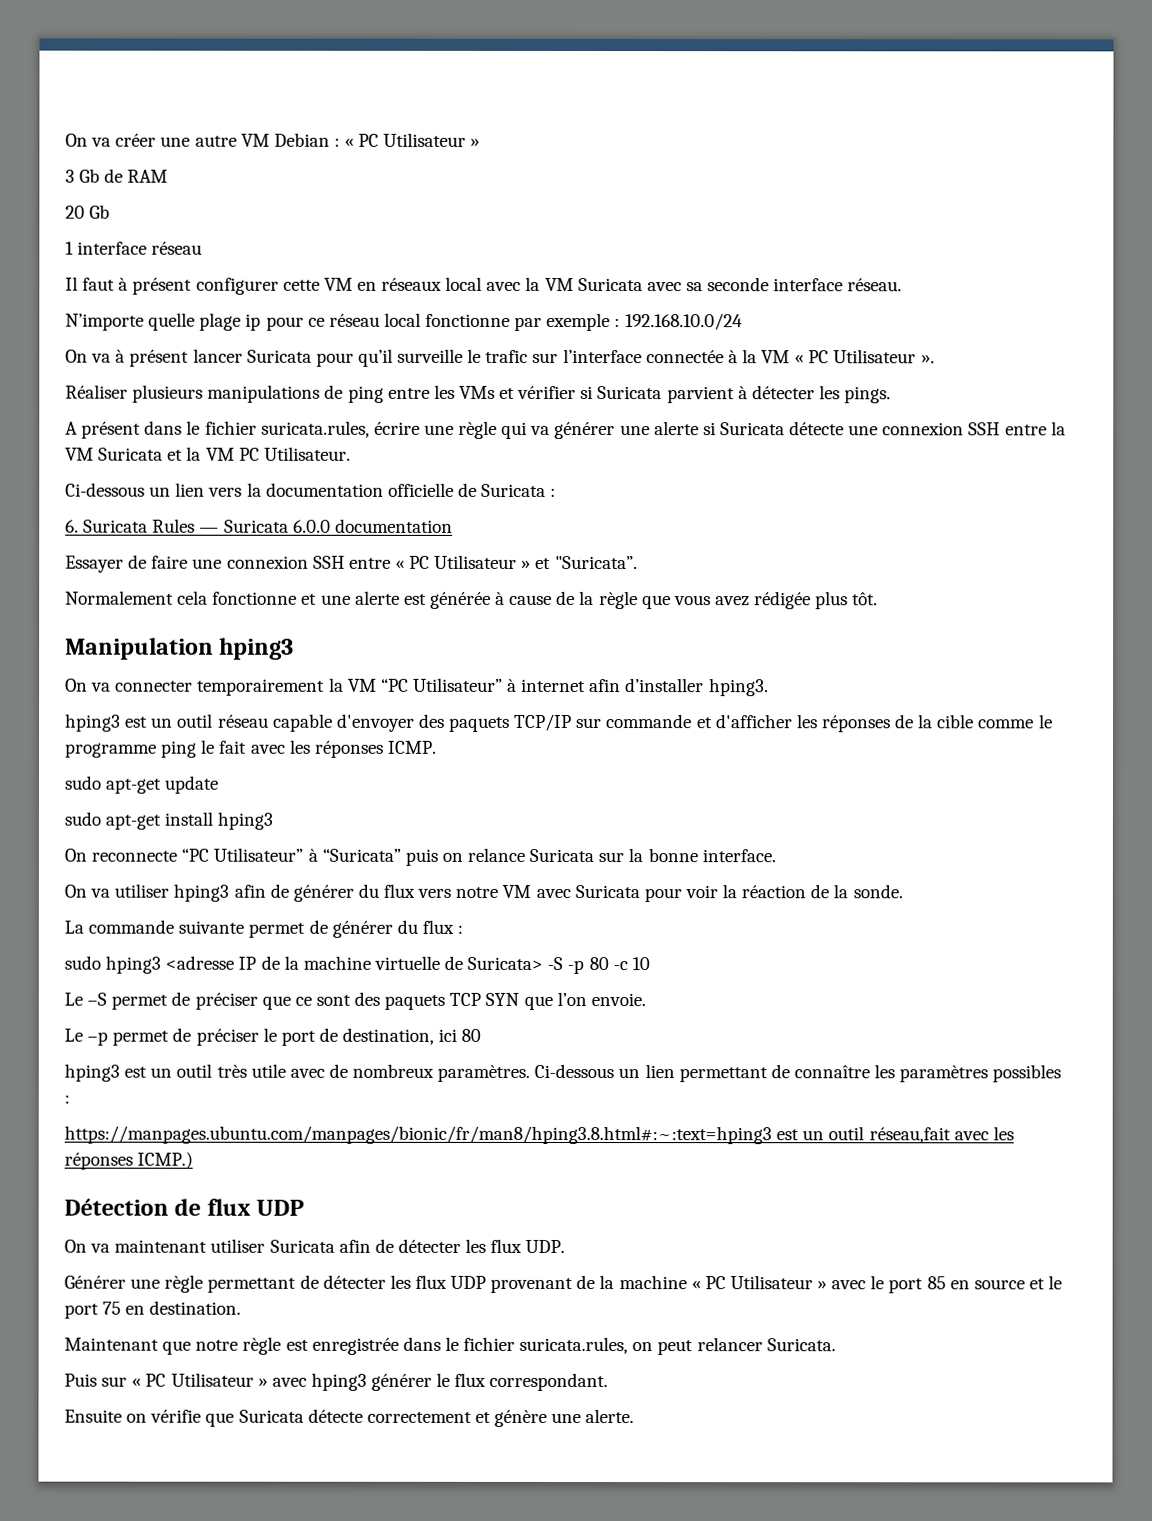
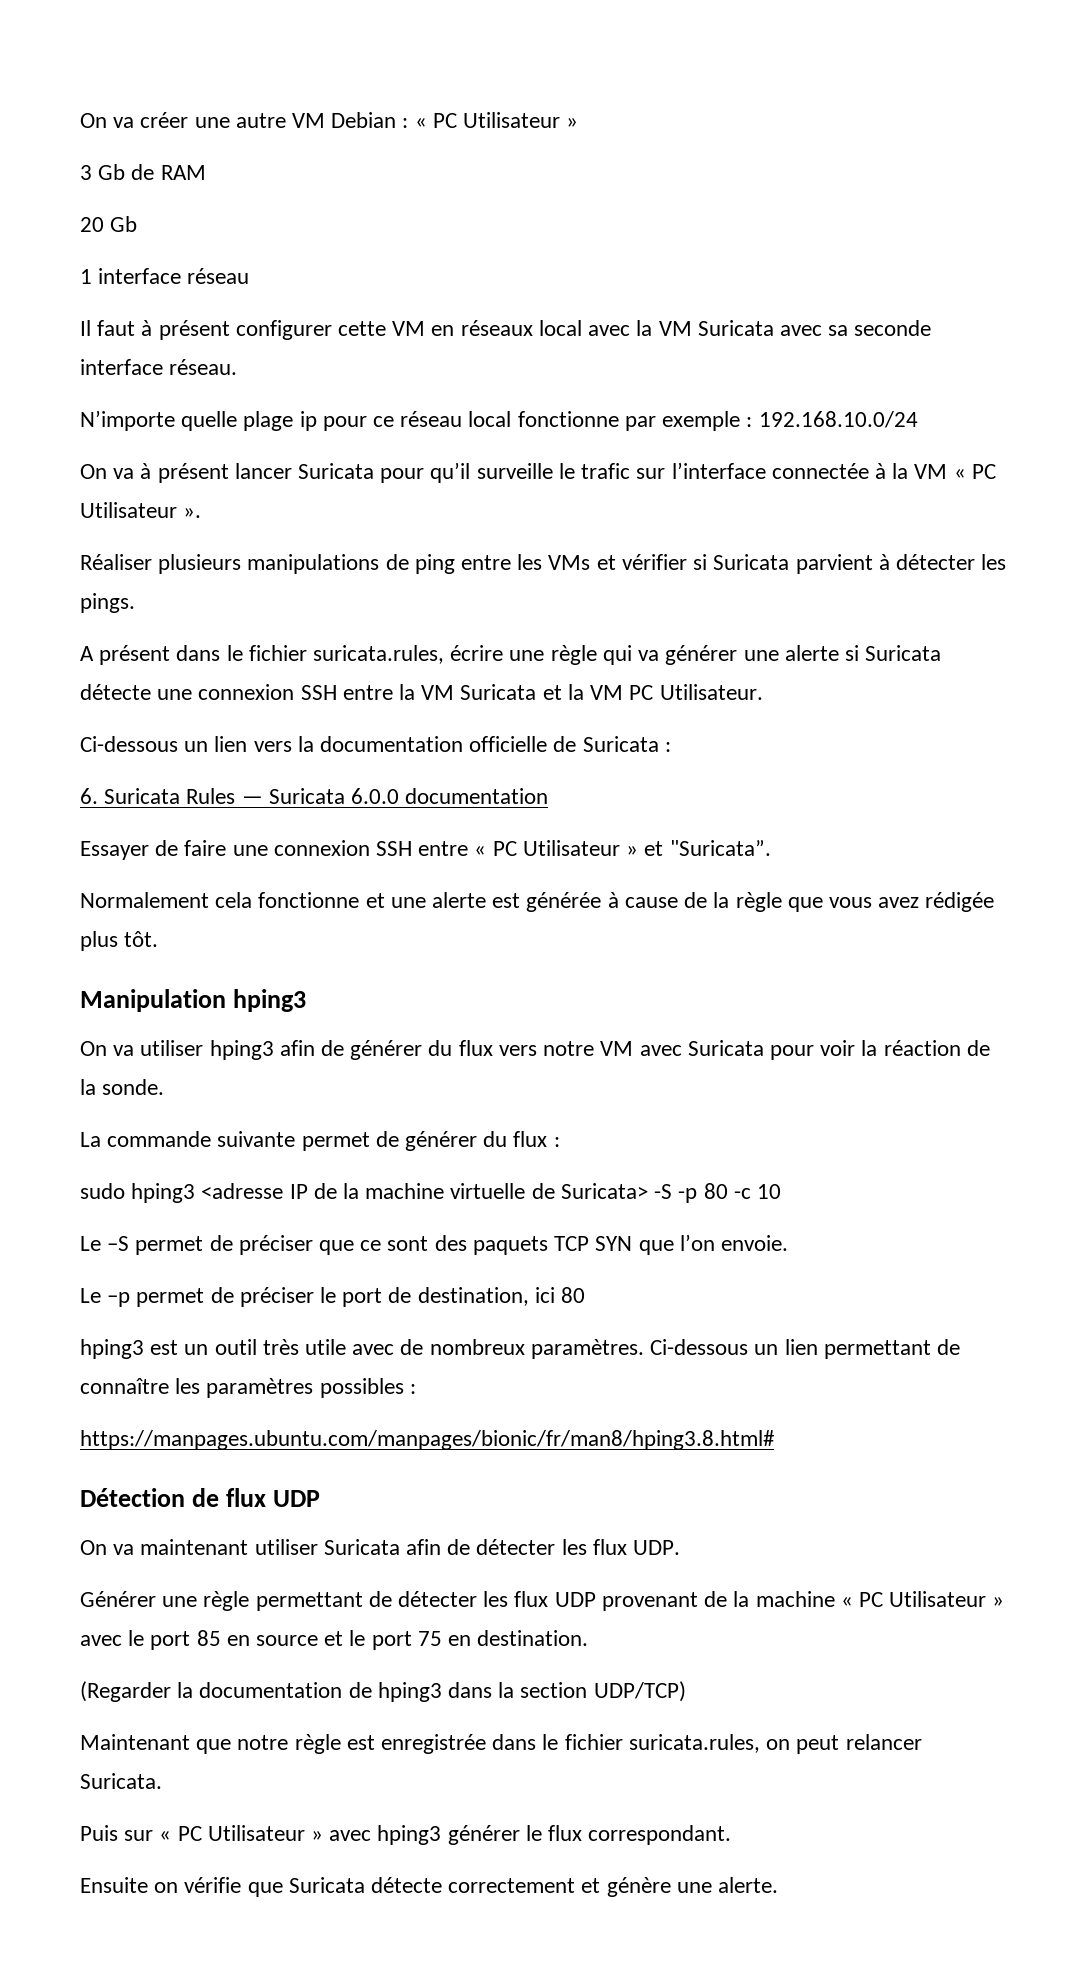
[65,677,769,697] [65,713,1053,733] [65,739,437,758] [64,775,219,794] [64,811,274,830] [64,847,776,866] // On va connecter temporairement la VM “PC Utilisateur” à internet afin d’installer hping3. // hping3 est un outil réseau capable d'envoyer des paquets TCP/IP sur commande et d'afficher les réponses de la cible comme le programme ping le fait avec les réponses ICMP. // sudo apt-get update // sudo apt-get install hping3 // On reconnecte “PC Utilisateur” à “Suricata” puis on relance Suricata sur la bonne interface. -> (306, 1000) none
[64,1125,1014,1145] [64,1151,194,1170] https://manpages.ubuntu.com/manpages/bionic/fr/man8/hping3.8.html#:~:text=hping3 est un outil réseau,fait avec les réponses ICMP.) -> [80,1430,775,1450] https://manpages.ubuntu.com/manpages/bionic/fr/man8/hping3.8.html#
(242, 1307) none -> [80,1681,686,1702] // (Regarder la documentation de hping3 dans la section UDP/TCP)

